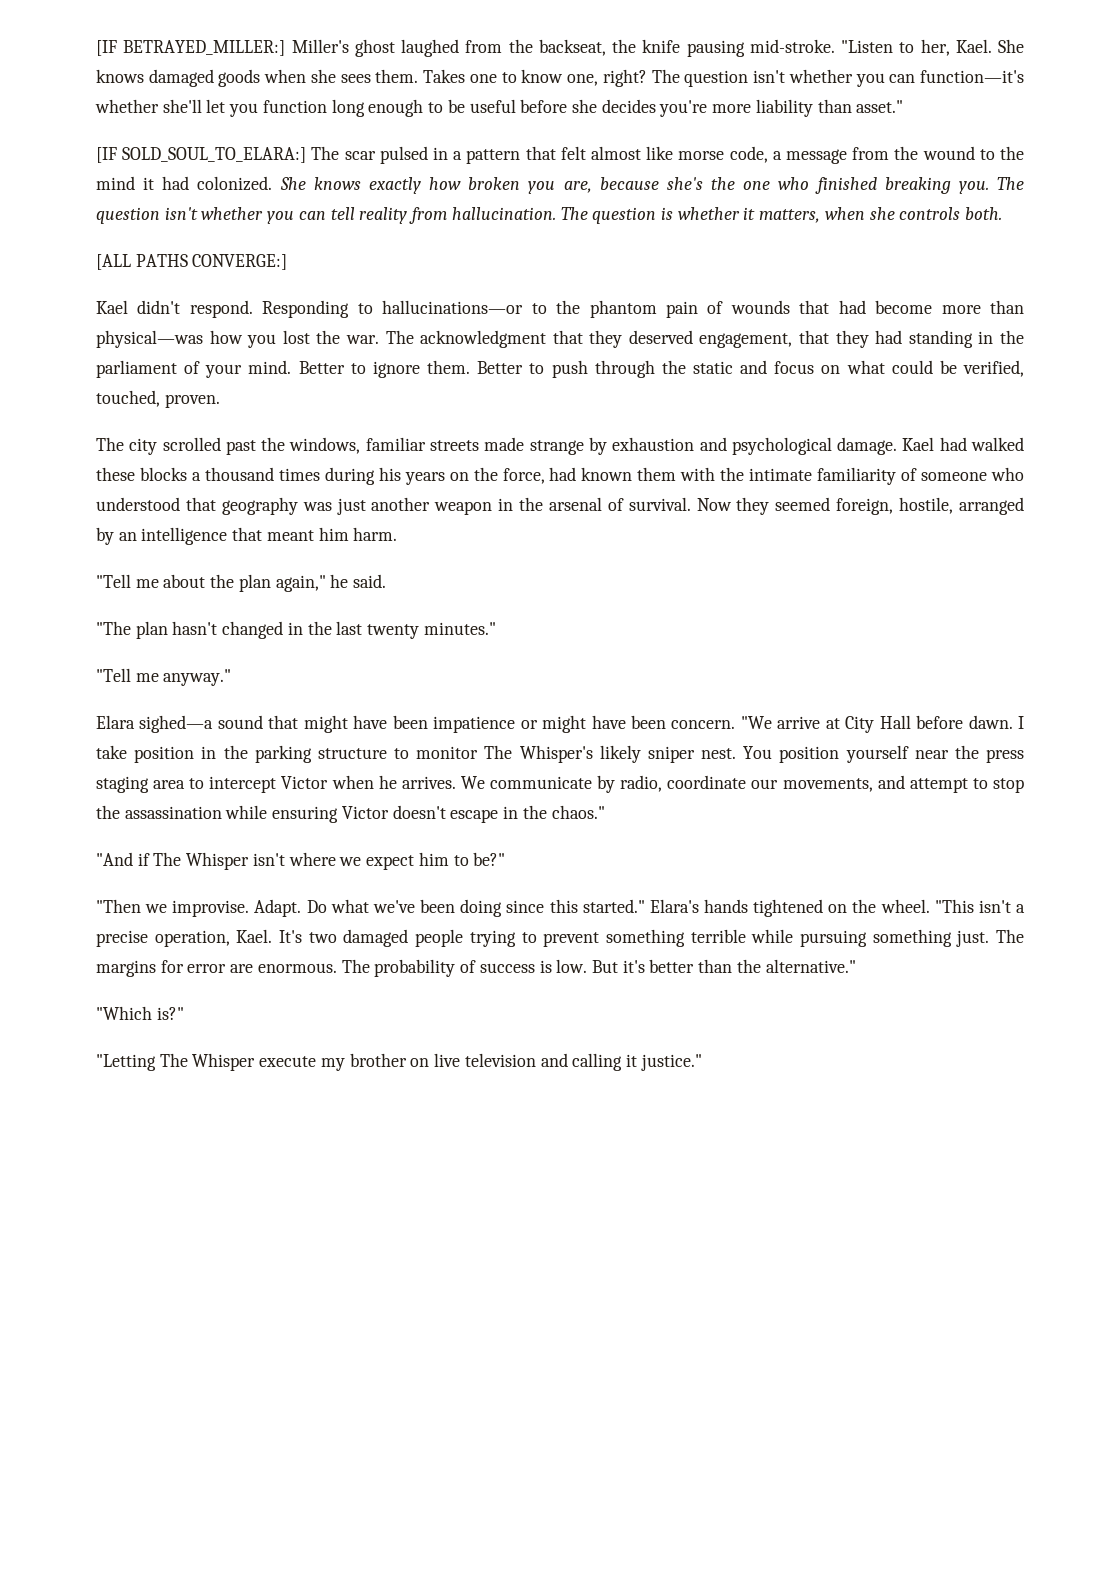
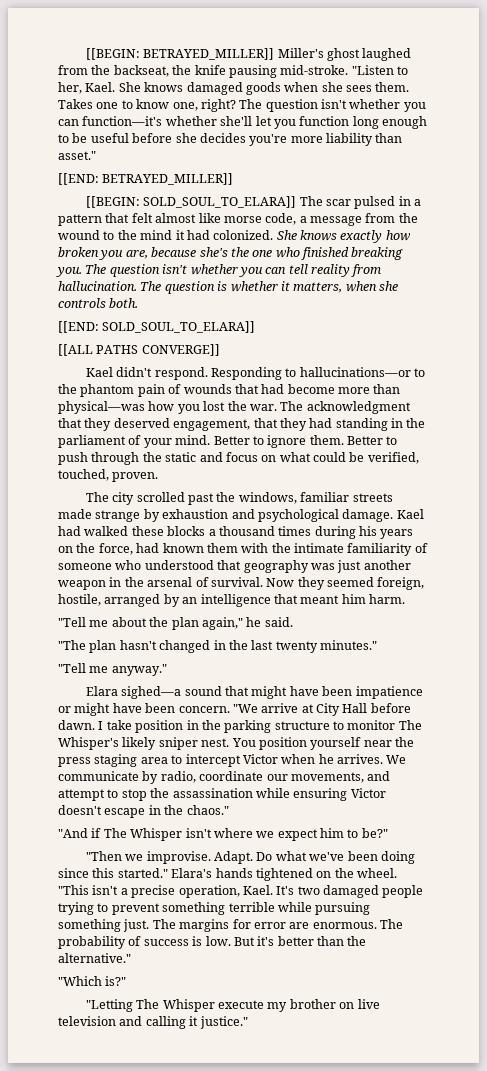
[96,40,286,56] [IF BETRAYED_MILLER:] -> [85,48,275,60] [[BEGIN: BETRAYED_MILLER]]
[96,147,307,163] [IF SOLD_SOUL_TO_ELARA:] -> [58,173,234,185] [85,196,297,208] [[END: BETRAYED_MILLER]] // [[BEGIN: SOLD_SOUL_TO_ELARA]]
[96,254,288,270] [ALL PATHS CONVERGE:] -> [58,321,256,333] [58,344,220,356] [[END: SOLD_SOUL_TO_ELARA]] // [[ALL PATHS CONVERGE]]

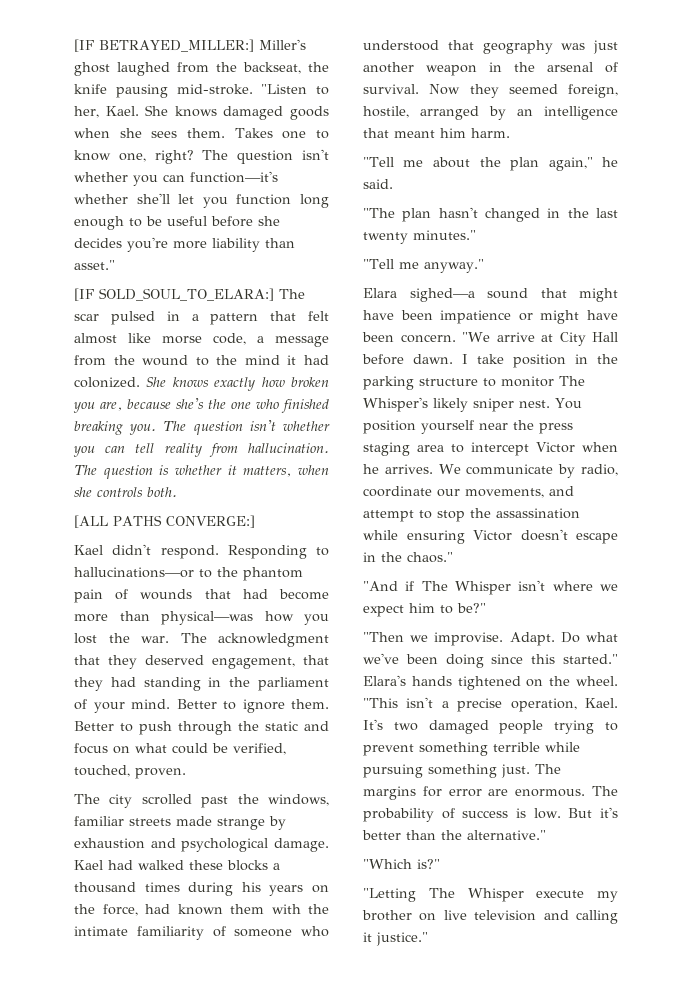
[85,48,275,60] [[BEGIN: BETRAYED_MILLER]] -> [74,39,254,52] [IF BETRAYED_MILLER:]
[58,173,234,185] [85,196,297,208] [[END: BETRAYED_MILLER]] // [[BEGIN: SOLD_SOUL_TO_ELARA]] -> [74,288,274,301] [IF SOLD_SOUL_TO_ELARA:]
[58,321,256,333] [58,344,220,356] [[END: SOLD_SOUL_TO_ELARA]] // [[ALL PATHS CONVERGE]] -> [74,515,255,528] [ALL PATHS CONVERGE:]

